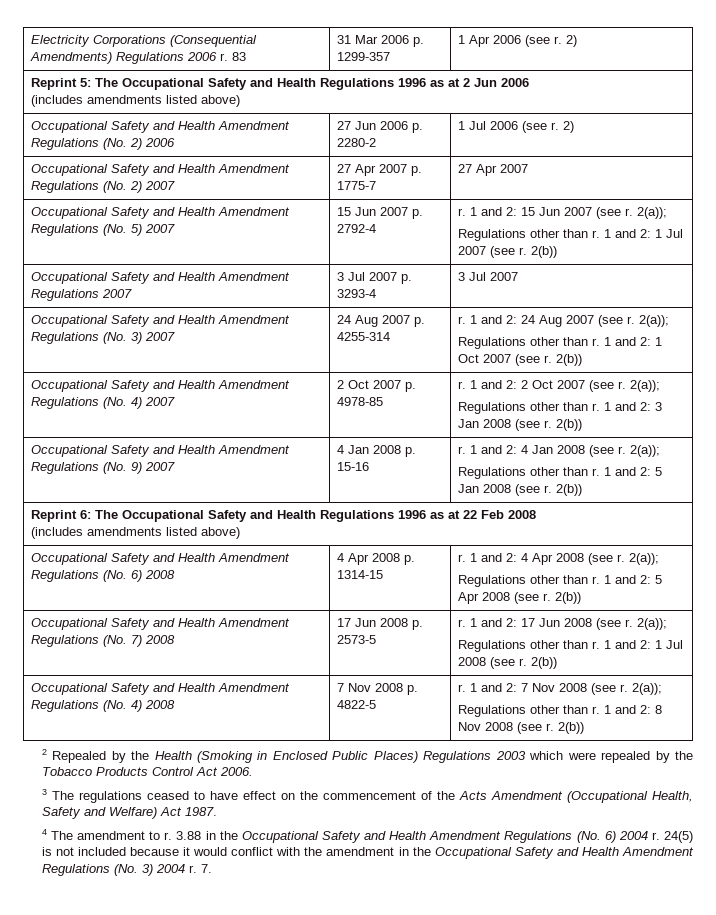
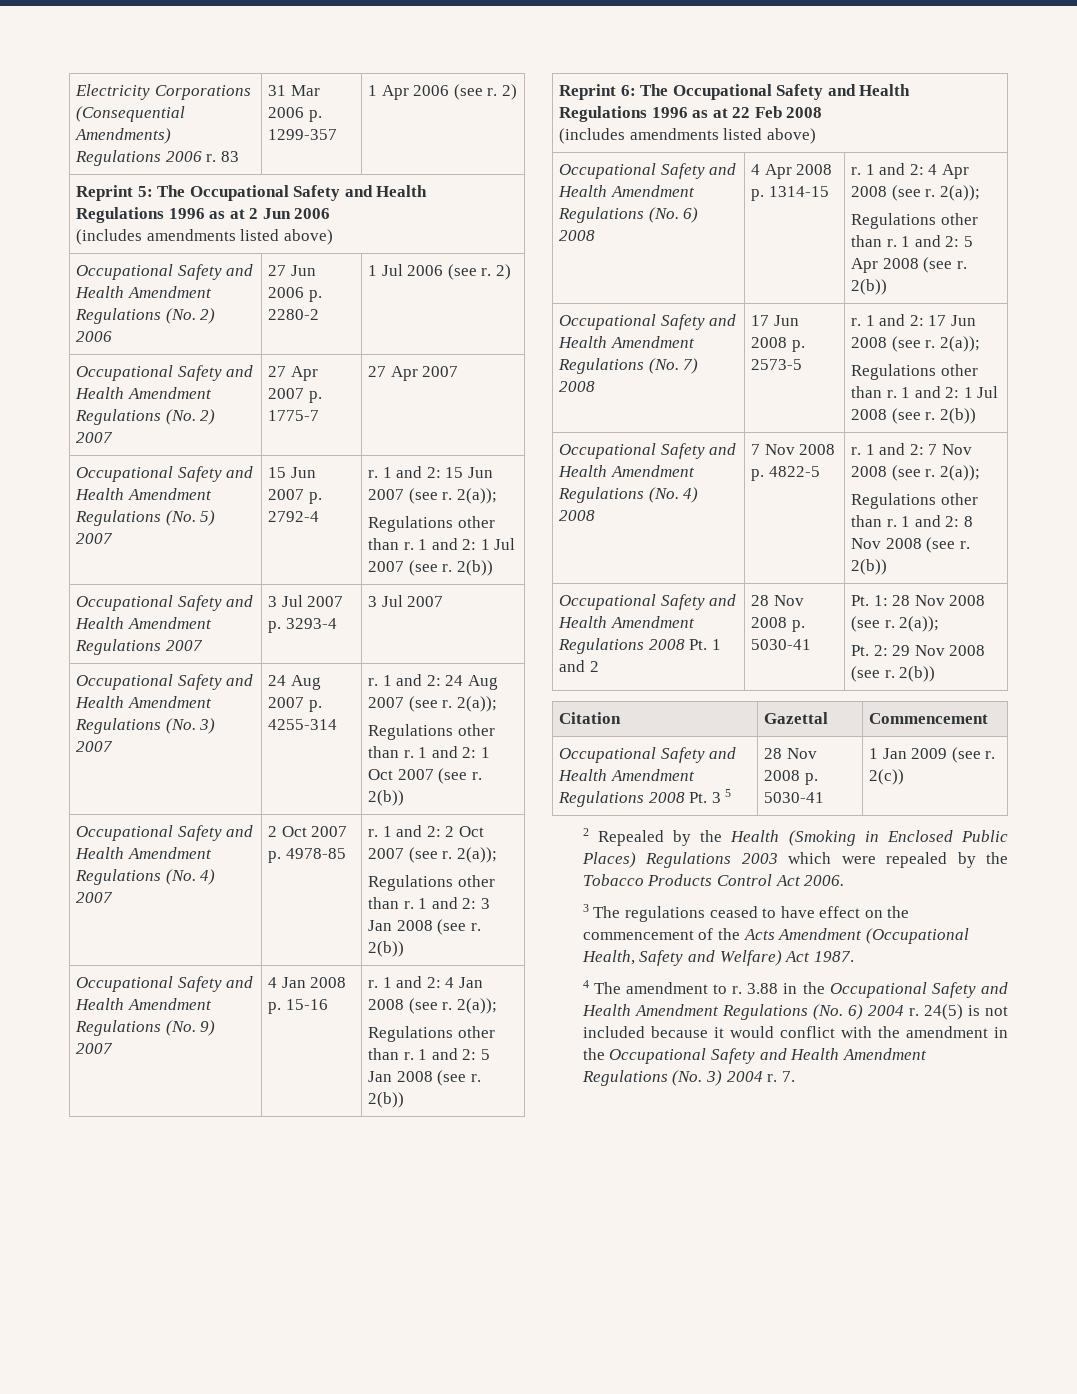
(584, 728) none -> [558,594,737,610] [557,616,695,628] [557,638,721,654] [558,660,599,672] [750,595,804,606] [750,617,805,632] [750,639,811,650] [850,595,986,606] [850,616,940,632] [850,645,986,656] [850,666,936,682] [558,712,621,724] [763,712,828,724] [868,713,988,724] [558,747,737,763] [557,769,695,781] [557,789,732,807] [763,748,817,759] [763,770,818,785] [763,792,824,803] [868,747,996,763] [868,769,904,785] // Occupational Safety and Health Amendment Regulations 2008 Pt. 1 and 2 | 28 Nov 2008 p. 5030-41 | Pt. 1: 28 Nov 2008 (see r. 2(a)); // Pt. 2: 29 Nov 2008 (see r. 2(b)) // Citation | Gazettal | Commencement // Occupational Safety and Health Amendment Regulations 2008 Pt. 3 5 | 28 Nov 2008 p. 5030-41 | 1 Jan 2009 (see r. 2(c))

